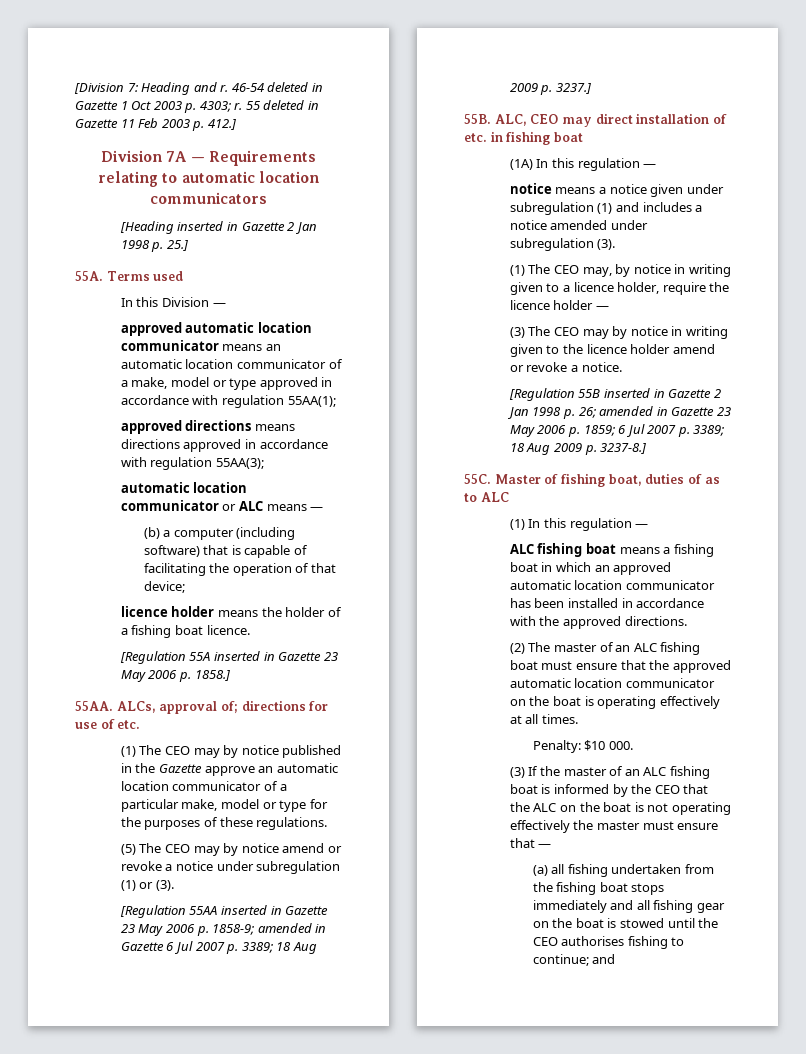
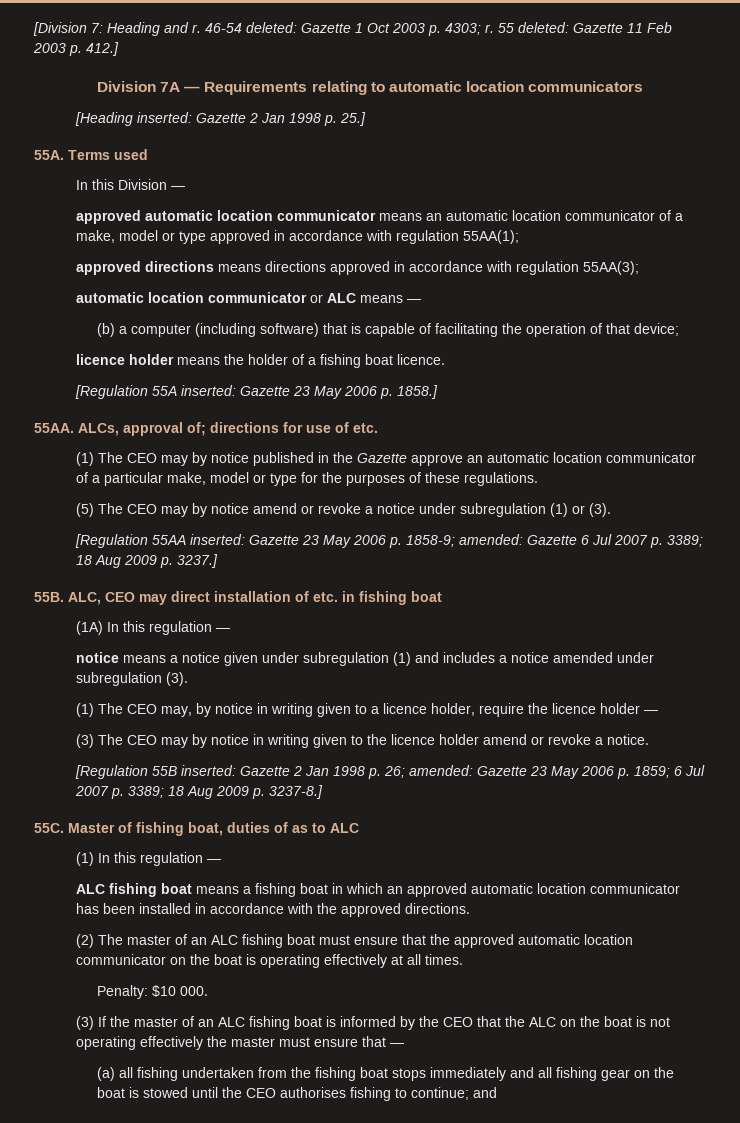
[267,82,323,92] deleted in -> [246,22,297,33] deleted:
[263,100,319,110] deleted in -> [518,22,569,33] deleted:
[177,221,238,231] inserted in -> [137,112,193,123] inserted:
[213,651,275,661] inserted in -> [181,385,237,396] inserted:
[220,905,282,915] inserted in -> [190,534,246,545] inserted:
[257,923,327,933] amended in -> [459,534,524,545] amended:
[603,388,665,398] inserted in -> [181,765,237,776] inserted:
[599,406,668,416] amended in -> [409,765,474,776] amended:

